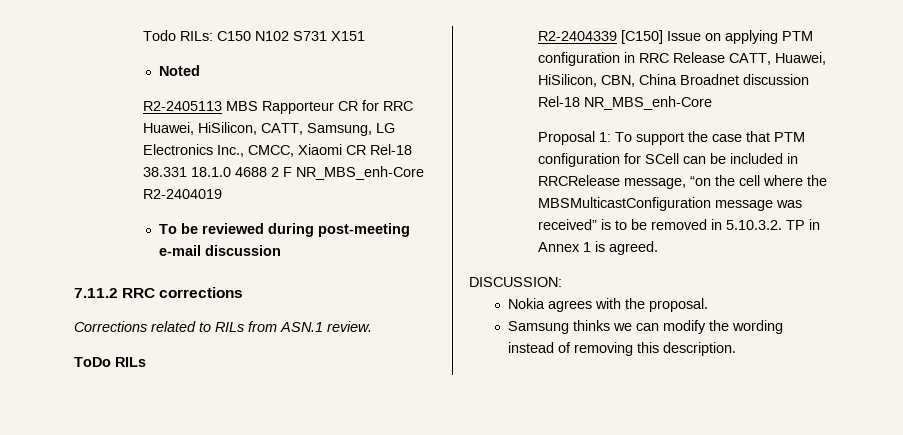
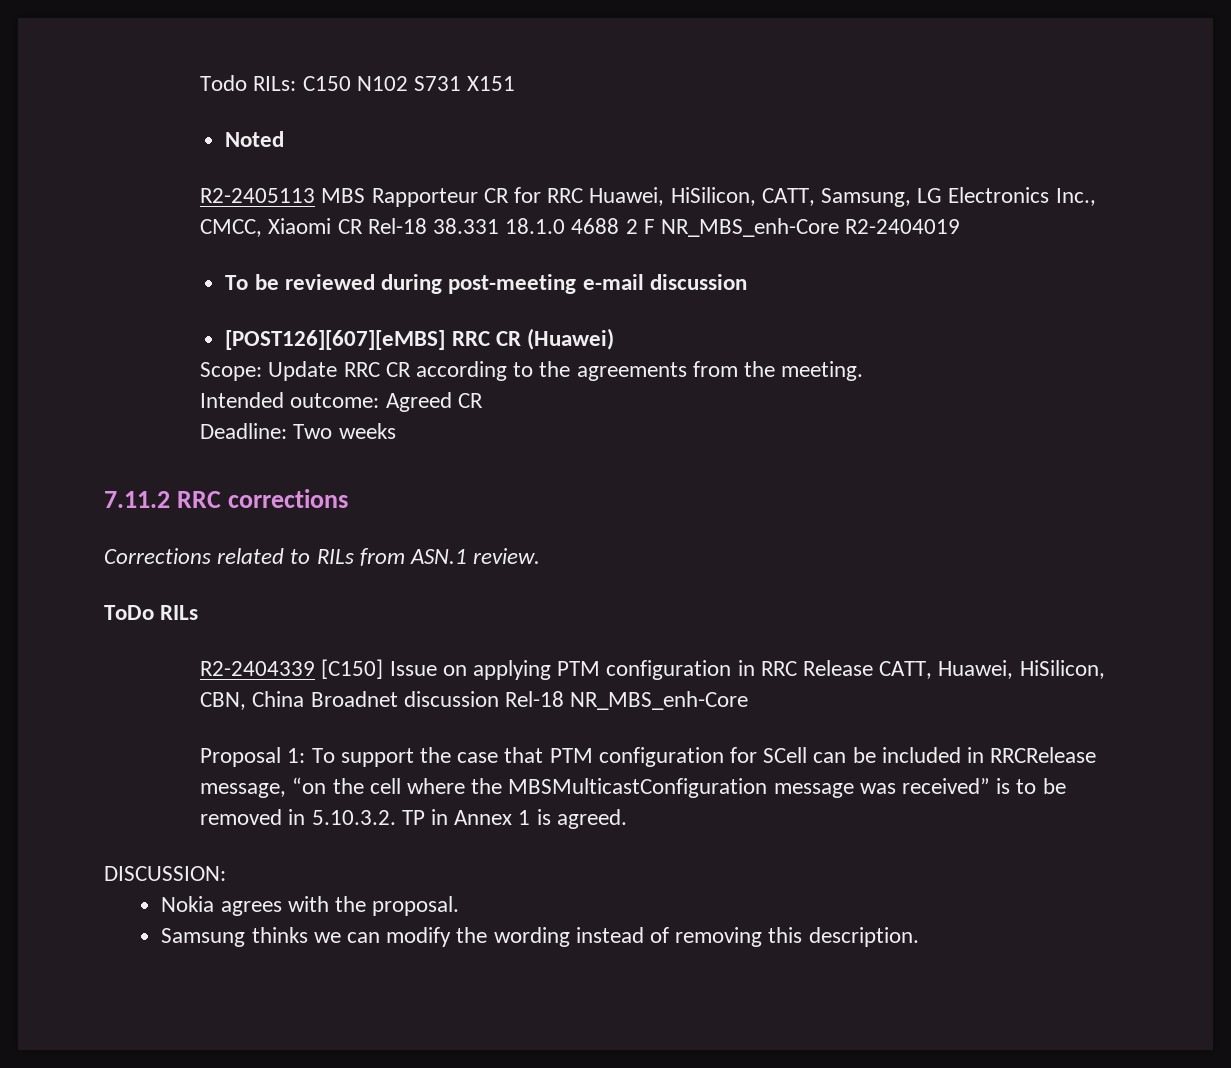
(281, 250) none -> [225,328,615,350] [200,361,864,381] [200,392,483,412] [200,423,396,439] // [POST126][607][eMBS] RRC CR (Huawei) // Scope: Update RRC CR according to the agreements from the meeting. // Intended outcome: Agreed CR // Deadline: Two weeks

